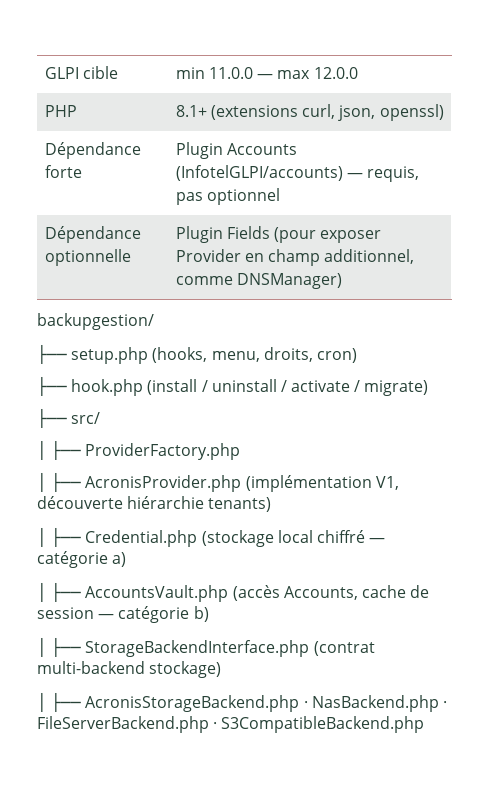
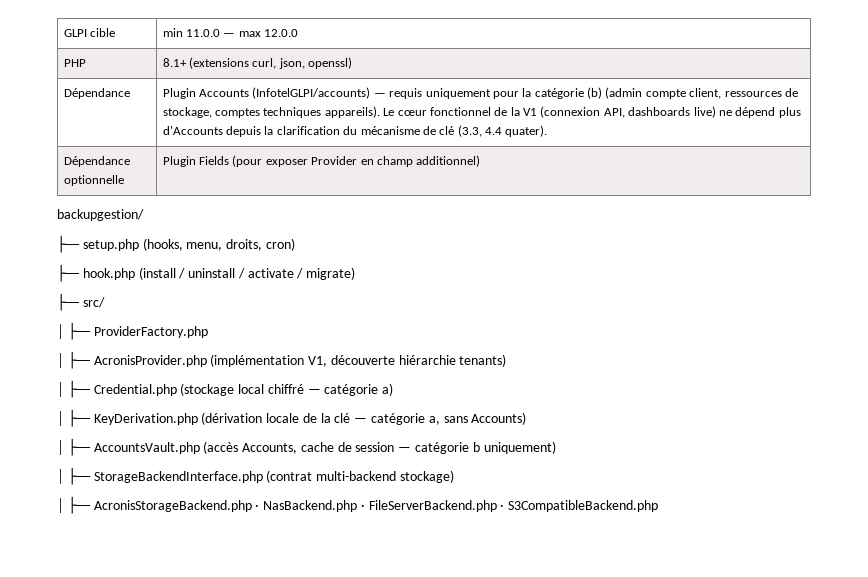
[44,165,82,178] forte -> (130, 93) none
[367,166,420,182] [175,188,280,205] requis, pas optionnel -> [389,87,798,99] [162,106,801,118] [162,125,548,137] requis uniquement pour la catégorie (b) (admin compte client, ressources de stockage, comptes techniques appareils). Le cœur fonctionnel de la V1 (connexion API, dashboards live) ne dépend plus d'Accounts depuis la clarification du mécanisme de clé (3.3, 4.4 quater).
[324,249,415,264] [175,273,342,289] additionnel, comme DNSManager) -> [416,155,481,167] additionnel)
(127, 559) none -> [57,409,527,427] // │ ├── KeyDerivation.php (dérivation locale de la clé — catégorie a, sans Accounts)
[193,606,209,622] b) -> [472,441,556,454] b uniquement)

